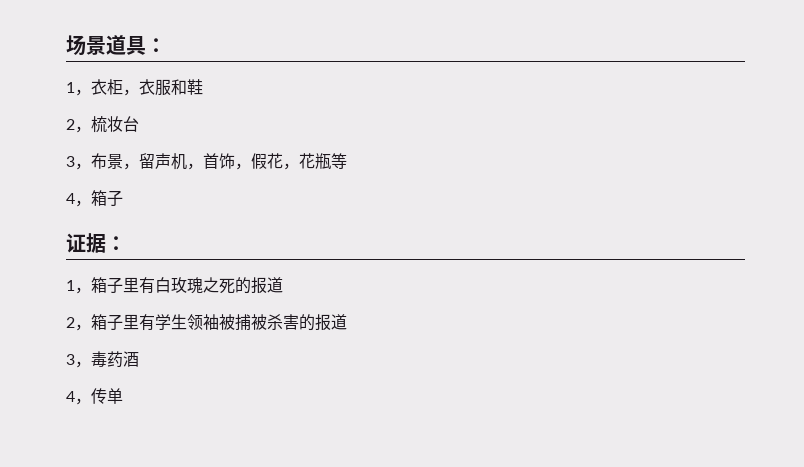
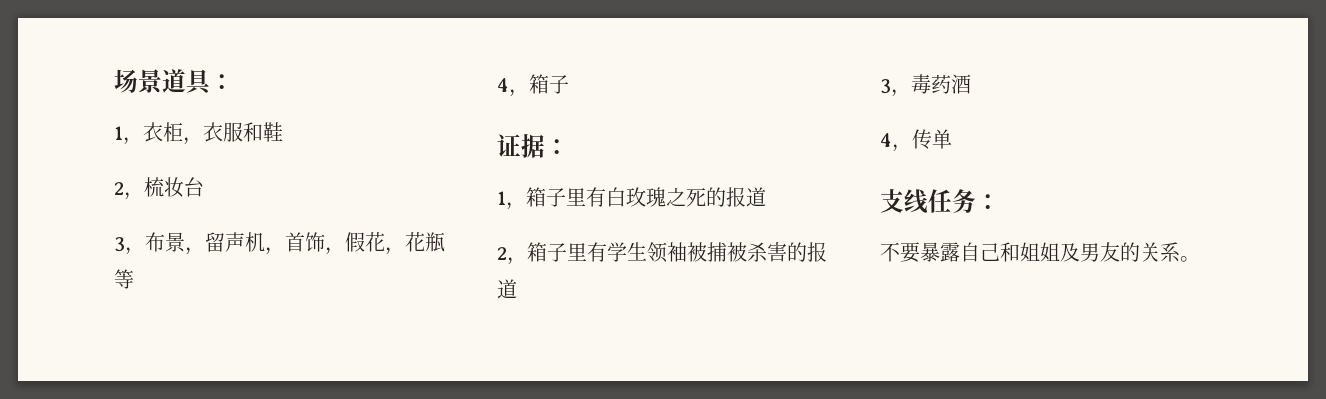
(123, 396) none -> [880,189,1000,214] [880,242,1200,263] // 支线任务： // 不要暴露自己和姐姐及男友的关系。

